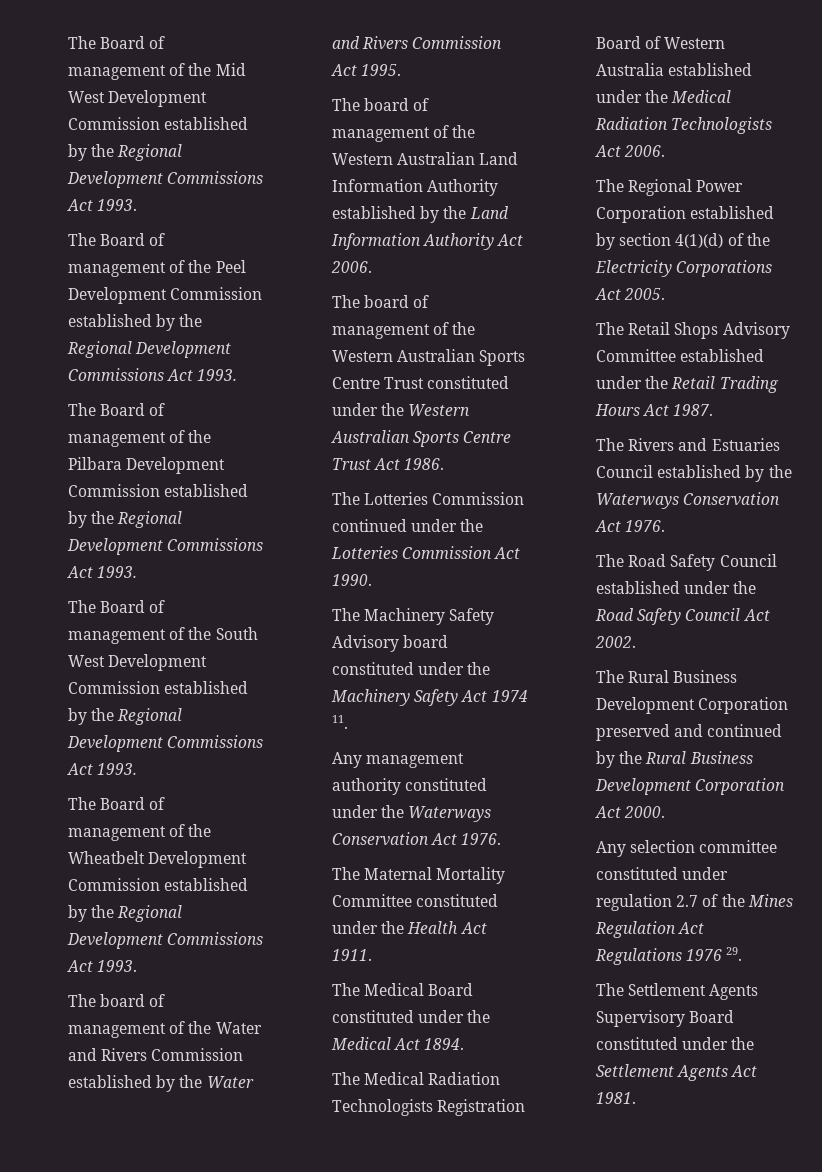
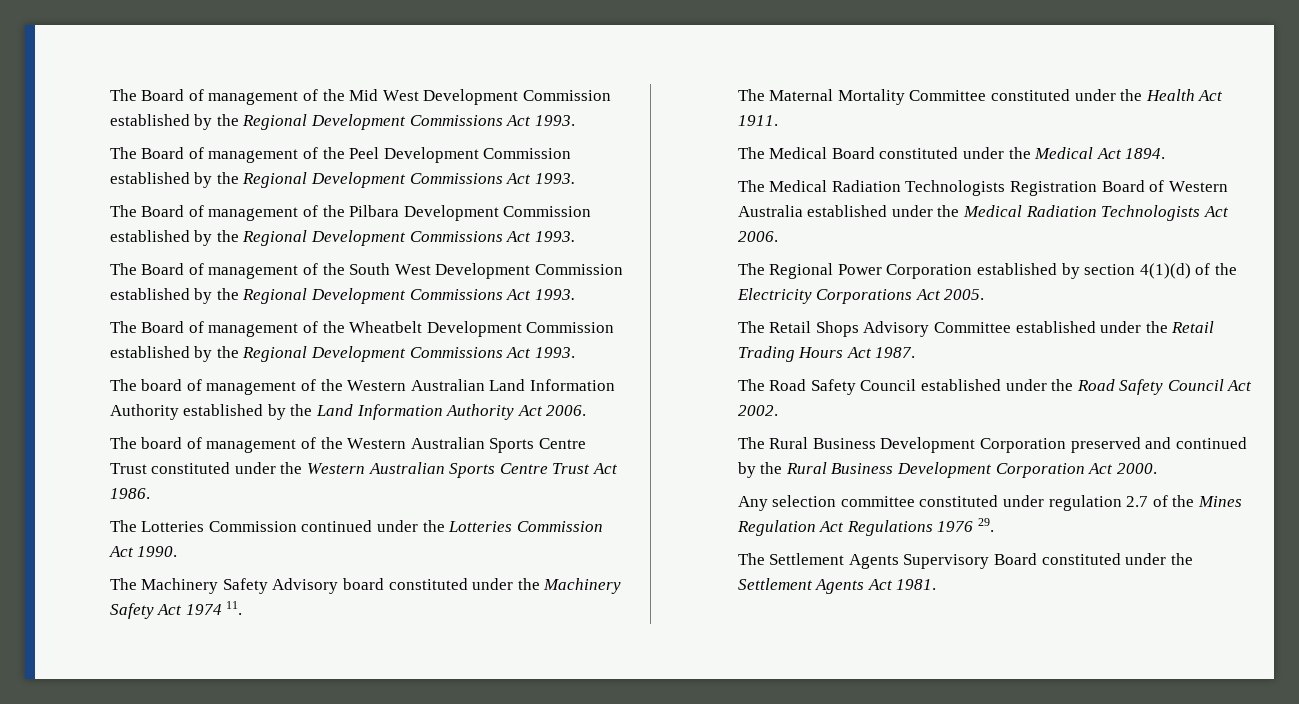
[68,994,166,1007] [68,1021,262,1038] [68,1048,244,1061] [68,1075,254,1092] [332,36,503,50] [331,64,402,76] // The board of management of the Water and Rivers Commission established by the Water and Rivers Commission Act 1995. -> (575, 352) none
[332,752,465,768] [332,778,488,795] [332,805,492,822] [332,832,502,846] // Any management authority constituted under the Waterways Conservation Act 1976. -> (243, 608) none
[596,438,780,451] [596,465,792,482] [596,492,781,509] [595,520,666,532] // The Rivers and Estuaries Council established by the Waterways Conservation Act 1976. -> (916, 352) none

